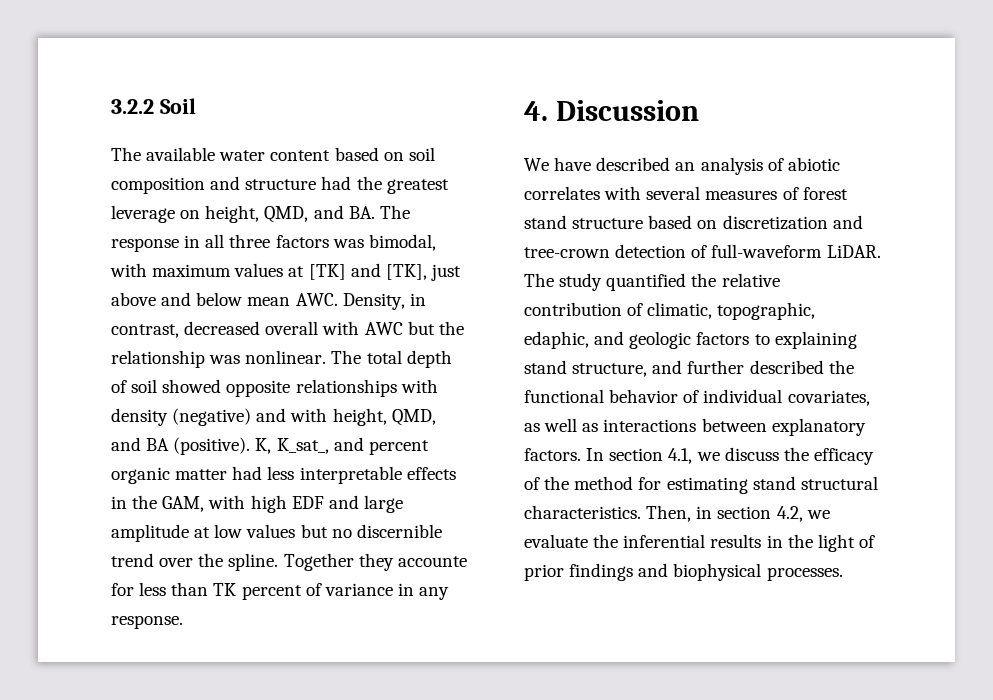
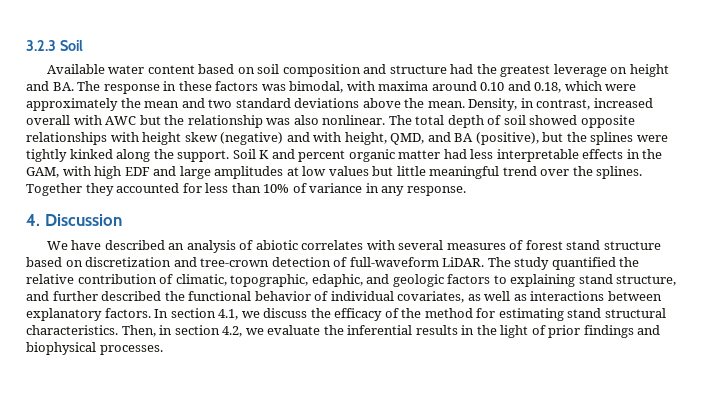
[111,99,154,114] 3.2.2 -> [26,40,56,51] 3.2.3
[111,147,216,161] The available -> [46,64,105,74] Available
[205,205,309,223] height, QMD, -> [629,64,669,77] height
[205,234,271,248] all three -> [178,81,212,91] these
[152,263,461,281] [111,292,338,306] maximum values at [TK] and [TK], just above and below mean AWC. -> [378,81,637,93] [26,98,465,111] maxima around 0.10 and 0.18, which were approximately the mean and two standard deviations above the mean.
[184,321,261,335] decreased -> [593,98,653,108] increased
(241, 359) none -> [293,115,319,125] also
[111,408,168,426] density -> [142,132,218,145] height skew
[173,437,329,455] (positive). K, K_sat_, -> [475,132,668,145] [26,149,270,162] (positive), but the splines were tightly kinked along the support. Soil K
[111,524,189,542] amplitude -> [214,166,284,179] amplitudes
[331,524,442,538] no discernible -> [396,166,500,179] little meaningful
[228,553,279,571] spline. -> [596,166,643,179] splines.
[397,556,467,567] accounte -> [116,183,180,193] accounted
[213,583,302,600] TK percent -> [263,184,290,193] 10%

